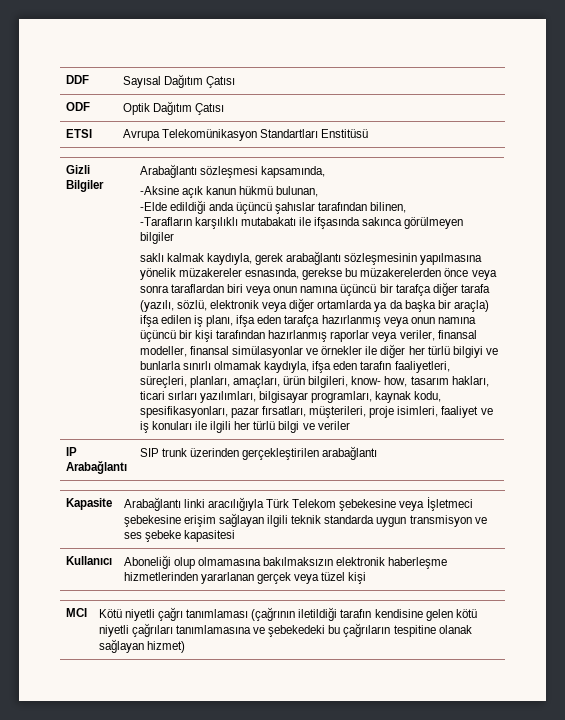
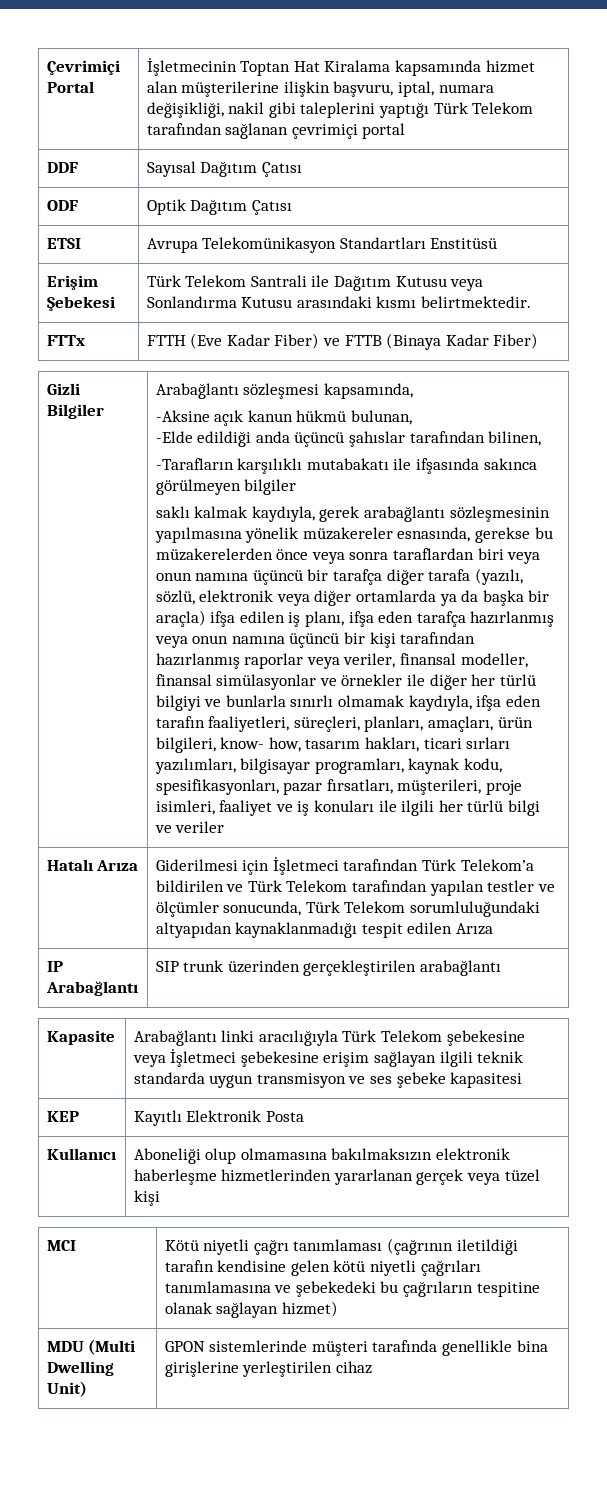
(65, 79) none -> [46,60,120,75] [46,81,94,93] [146,58,535,76] [146,81,494,97] [146,102,534,118] [146,123,406,139] Çevrimiçi Portal | İşletmecinin Toptan Hat Kiralama kapsamında hizmet alan müşterilerine ilişkin başvuru, iptal, numara değişikliği, nakil gibi taleplerini yaptığı Türk Telekom tarafından sağlanan çevrimiçi portal //
(369, 133) none -> [46,275,98,290] [46,296,115,311] [146,275,484,291] [146,296,531,308] [46,335,85,346] [146,333,539,350] // Erişim Şebekesi | Türk Telekom Santrali ile Dağıtım Kutusu veya Sonlandırma Kutusu arasındaki kısmı belirtmektedir. // FTTx | FTTH (Eve Kadar Fiber) ve FTTB (Binaya Kadar Fiber)
(350, 425) none -> [46,859,139,871] [155,857,534,875] [155,880,555,896] [155,901,540,917] [155,922,493,938] // Hatalı Arıza | Giderilmesi için İşletmeci tarafından Türk Telekom’a bildirilen ve Türk Telekom tarafından yapılan testler ve ölçümler sonucunda, Türk Telekom sorumluluğundaki altyapıdan kaynaklanmadığı tespit edilen Arıza
(236, 536) none -> [46,1111,79,1122] [133,1110,304,1126] // KEP | Kayıtlı Elektronik Posta
(185, 647) none -> [46,1339,136,1355] [46,1361,114,1376] [46,1381,87,1397] [164,1340,548,1356] [164,1361,372,1377] // MDU (Multi Dwelling Unit) | GPON sistemlerinde müşteri tarafında genellikle bina girişlerine yerleştirilen cihaz

